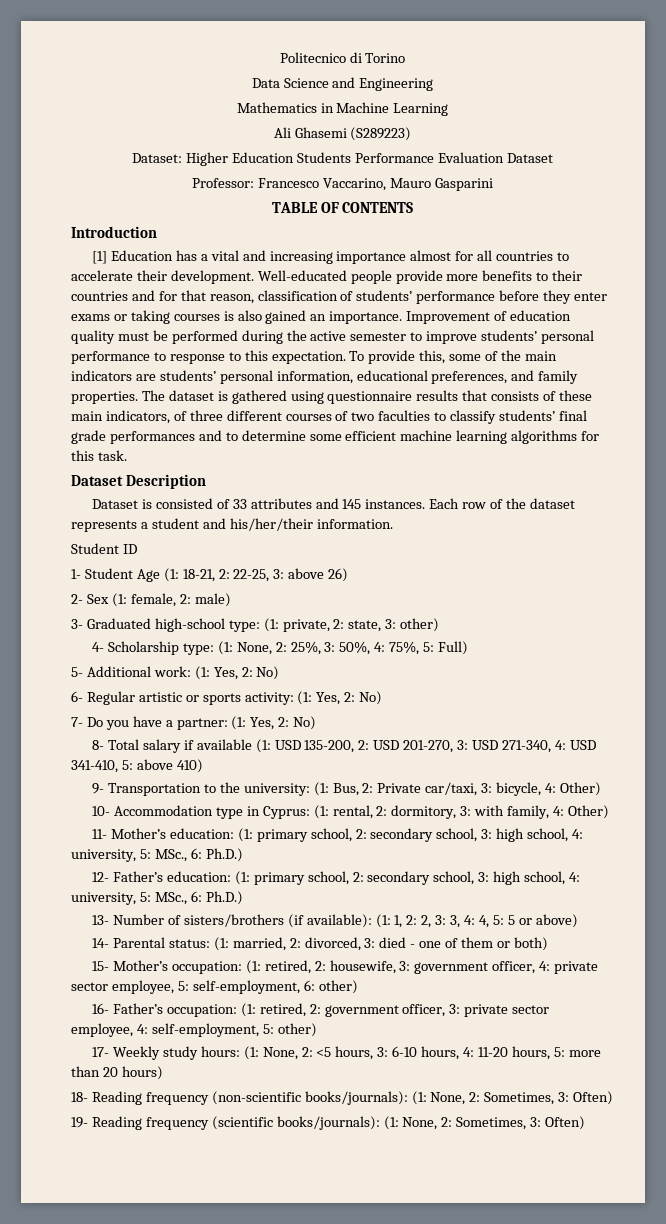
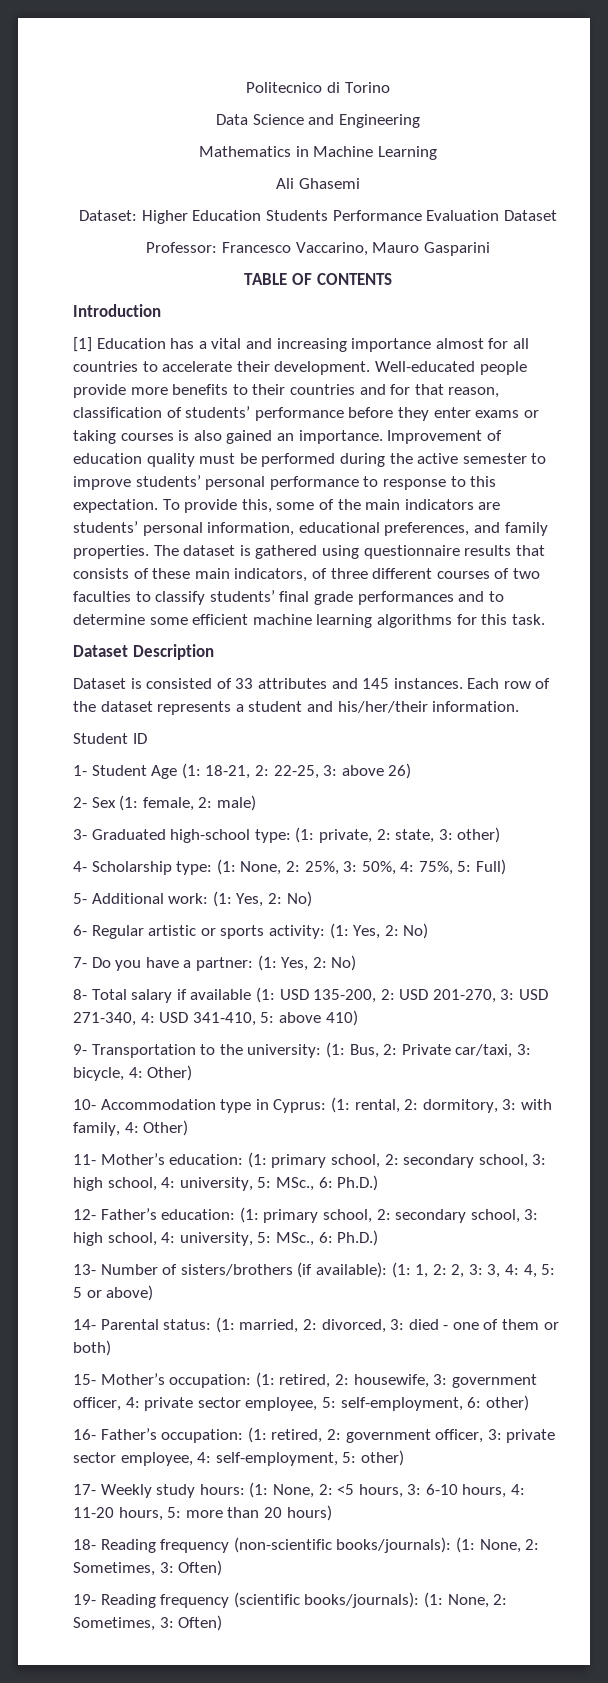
[350,127,412,141] (S289223) -> (360, 183) none

